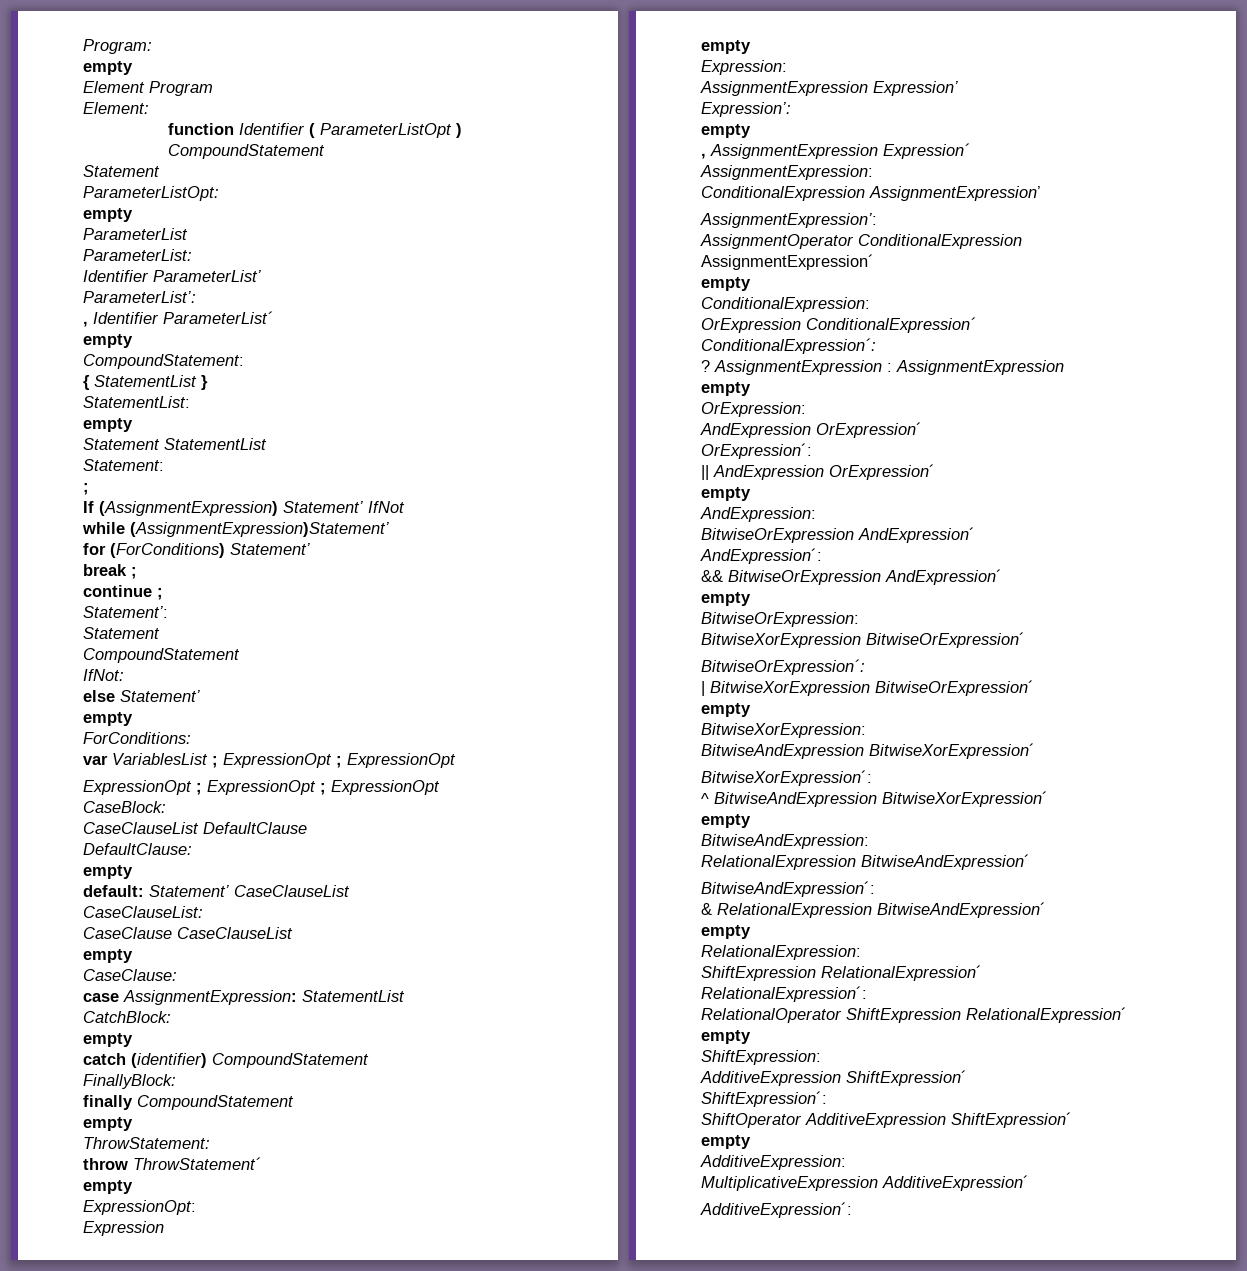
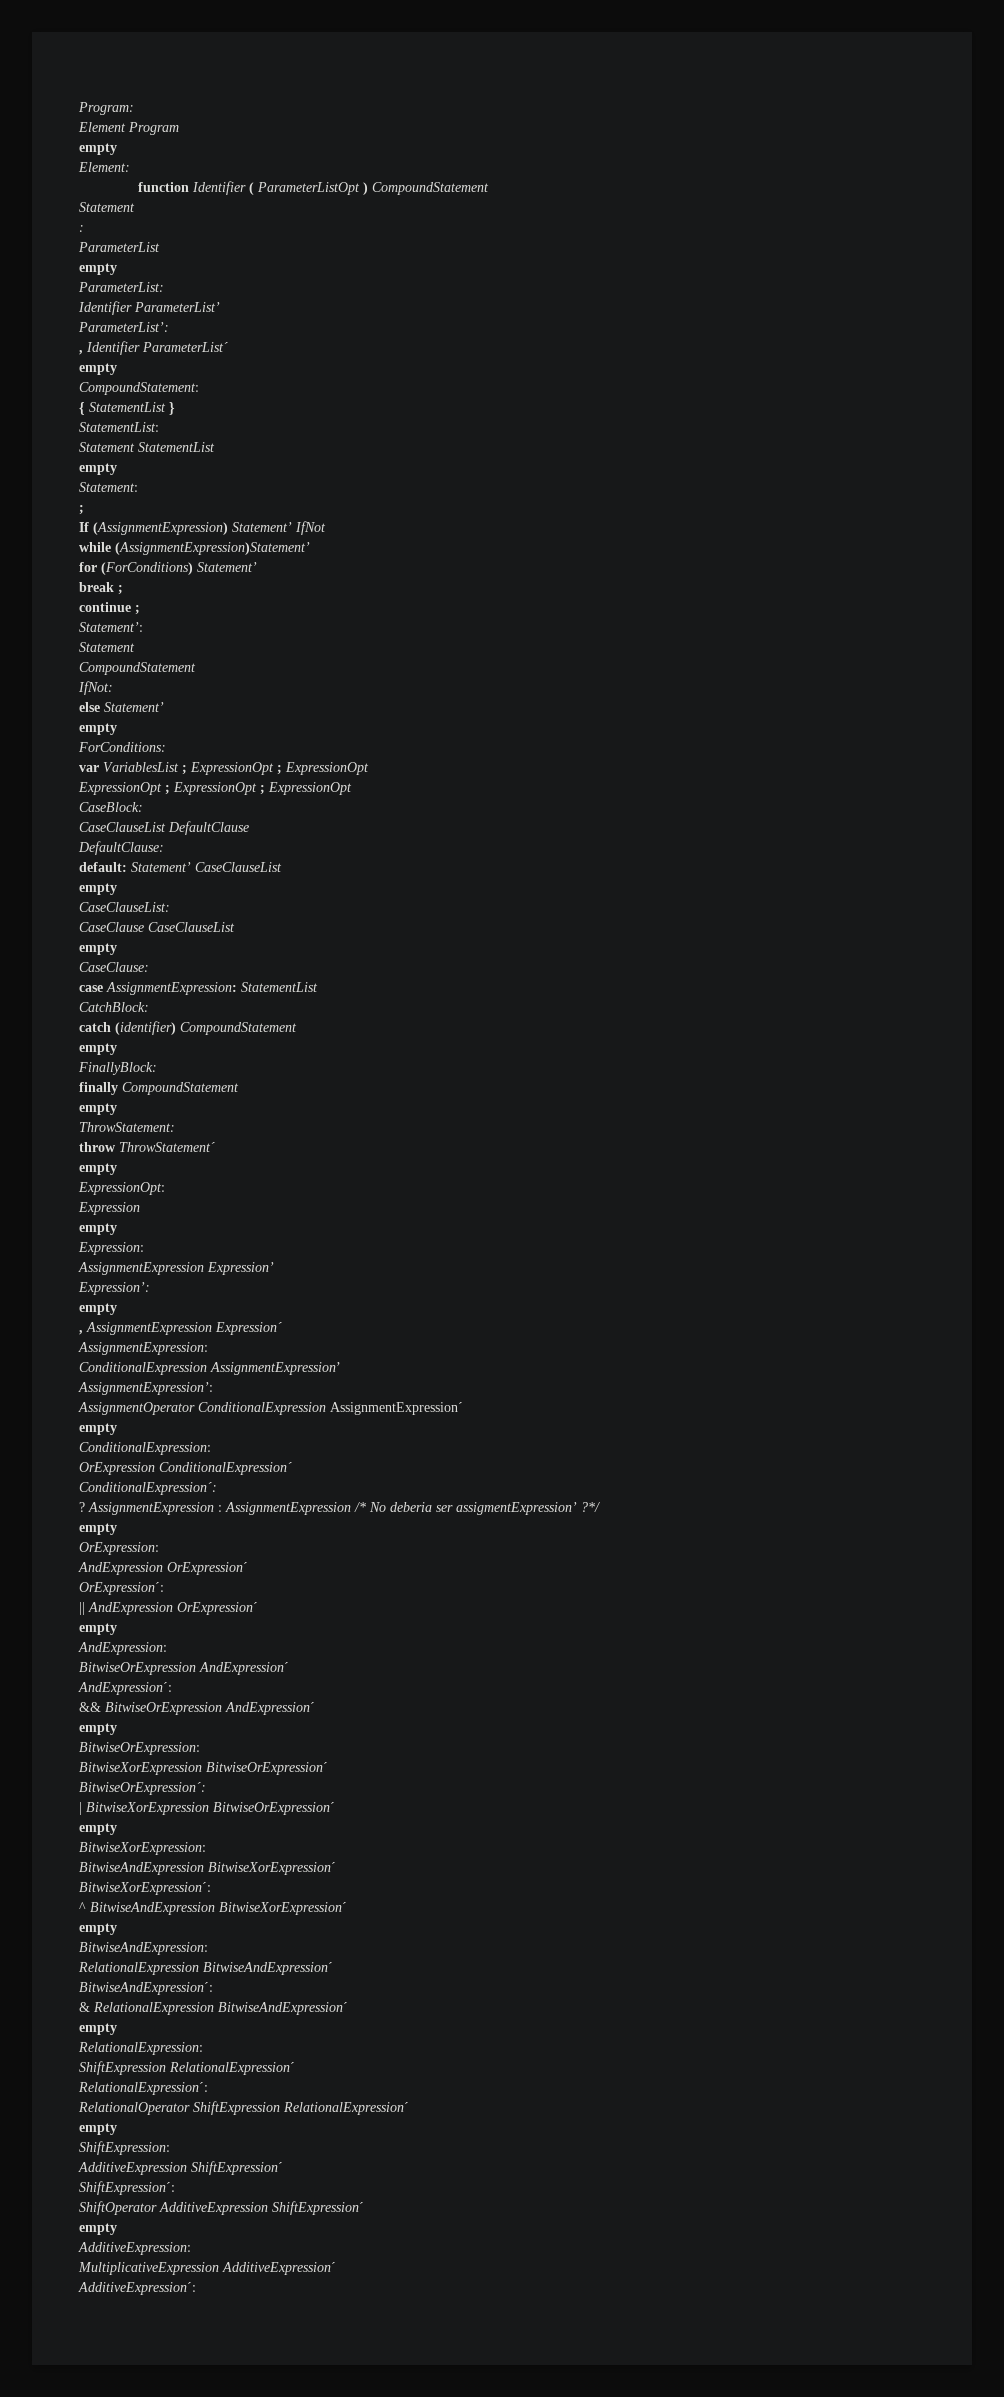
[83,61,133,75] // empty -> (134, 108) none
(213, 88) none -> [79,143,117,155] // empty
[83,186,219,201] [83,208,133,222] [83,228,188,240] ParameterListOpt: // empty // ParameterList -> [79,225,84,232] [78,242,160,252] [79,263,117,275] : // ParameterList // empty
[83,418,133,432] // empty -> (159, 427) none
(267, 444) none -> [79,463,117,475] // empty
[83,865,133,879] // empty -> (164, 848) none
(350, 891) none -> [79,883,117,895] // empty
[83,1033,133,1047] // empty -> (149, 1007) none
(369, 1060) none -> [79,1043,117,1055] // empty
(1064, 367) none -> [354,1502,600,1515] /* No deberia ser assigmentExpression’ ?*/

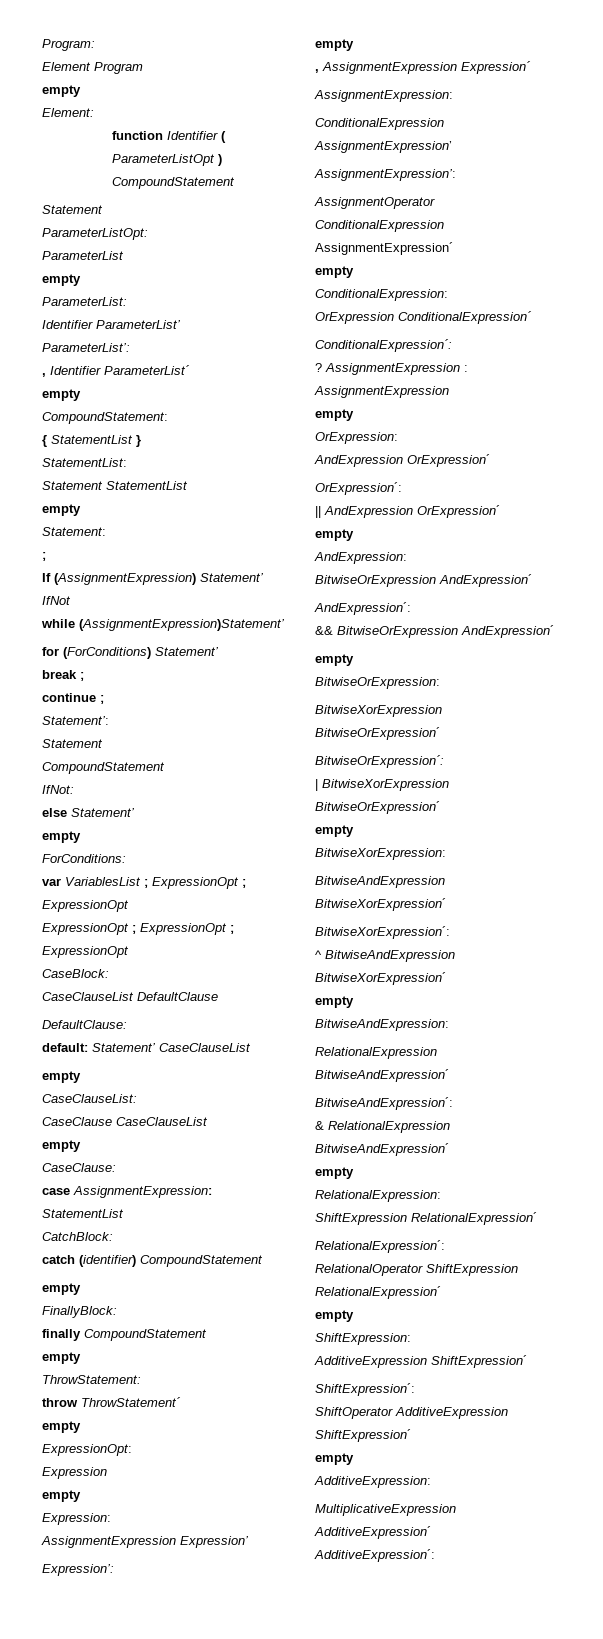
[79,225,84,232] : -> [42,228,148,240] ParameterListOpt:
[354,1502,600,1515] /* No deberia ser assigmentExpression’ ?*/ -> (449, 392) none

